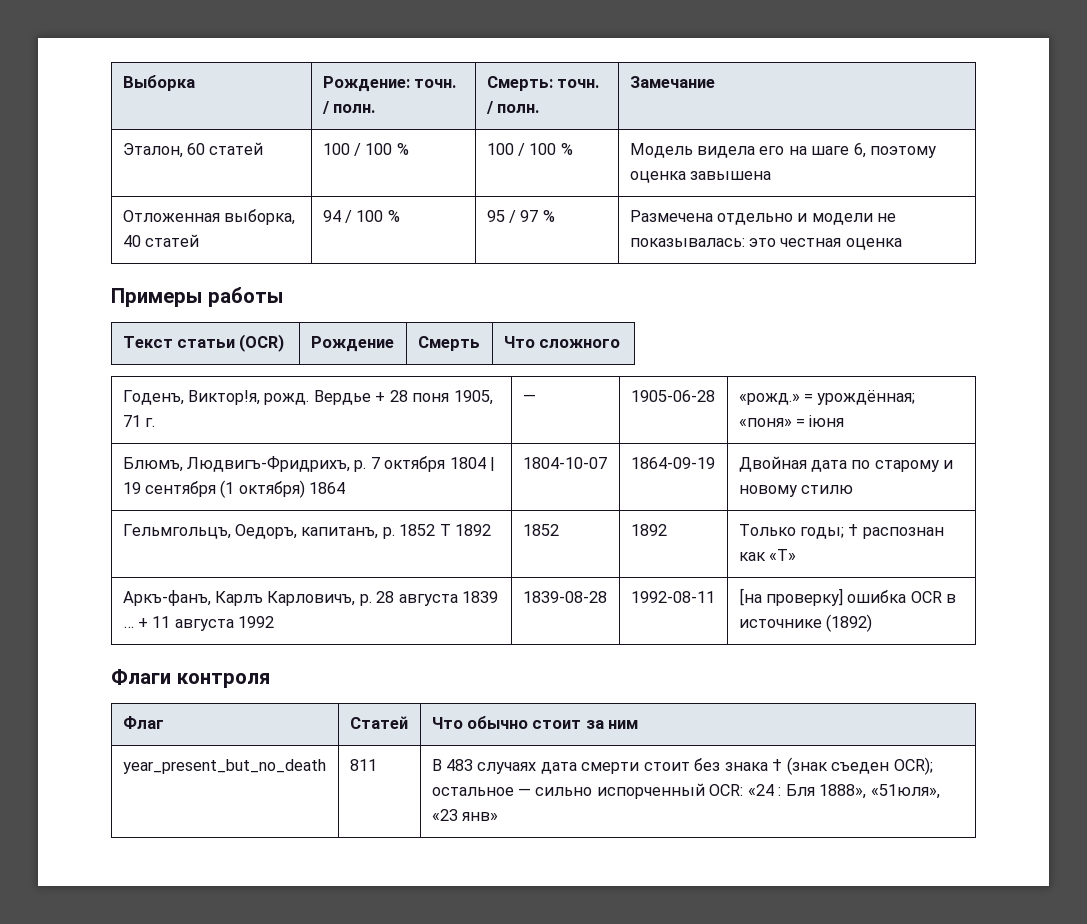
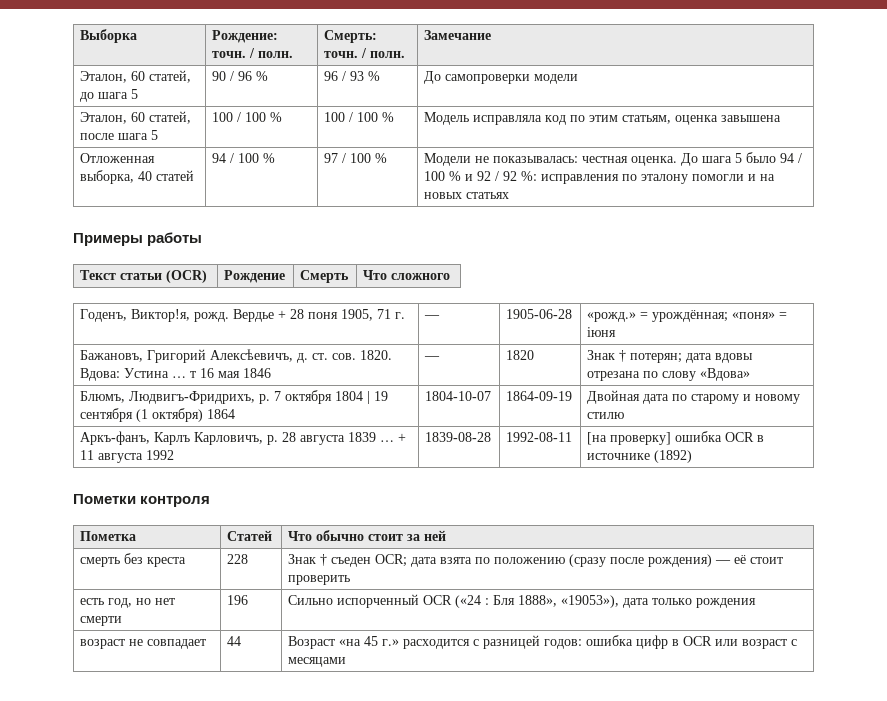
[209,142,264,155] статей -> [149,70,192,83] [80,89,139,102] [212,71,269,81] [324,71,381,81] [424,71,579,84] [80,111,192,124] [80,130,159,140] статей, до шага 5 | 90 / 96 % | 96 / 93 % | До самопроверки модели // Эталон, 60 статей, после шага 5
[696,143,937,158] видела его на шаге 6, поэтому -> [473,115,672,125] исправляла код по этим статьям,
[486,210,555,223] [629,210,897,225] [629,238,902,250] 95 / 97 % | Размечена отдельно и модели не показывалась: это честная оценка -> [324,153,388,163] [424,152,803,166] [424,171,776,184] [424,192,510,199] 97 / 100 % | Модели не показывалась: честная оценка. До шага 5 было 94 / 100 % и 92 / 92 %: исправления по эталону помогли и на новых статьях
(845, 421) none -> [80,349,393,363] [80,368,272,381] [424,356,441,360] [506,350,535,360] [587,350,754,363] [587,368,751,381] // Бажановъ, Григорий Алексѣевичъ, д. ст. сов. 1820. Вдова: Устина … т 16 мая 1846 | — | 1820 | Знак † потерян; дата вдовы отрезана по слову «Вдова»
[122,524,492,539] [522,524,559,536] [630,524,667,536] [738,524,944,539] [738,549,796,561] // Гельмгольцъ, Оедоръ, капитанъ, р. 1852 Т 1892 | 1852 | 1892 | Только годы; † распознан как «Т» -> (625, 415) none
[111,669,171,685] Флаги -> [73,494,136,504] Пометки
[122,716,164,729] Флаг -> [80,531,137,541] Пометка
[608,720,639,729] [122,759,326,774] [349,759,377,771] [431,757,933,775] [431,783,940,799] [431,809,498,821] ним // year_present_but_no_death | 811 | В 483 случаях дата смерти стоит без знака † (знак съеден OCR); остальное — сильно испорченный OCR: «24 : Бля 1888», «51юля», «23 янв» -> [424,530,447,541] [80,553,187,567] [227,554,249,564] [288,554,784,567] [288,575,351,585] [80,598,176,608] [80,616,123,626] [227,595,249,605] [288,594,757,608] [80,639,207,649] [227,636,242,646] [288,635,798,649] [288,657,347,667] ней // смерть без креста | 228 | Знак † съеден OCR; дата взята по положению (сразу после рождения) — её стоит проверить // есть год, но нет смерти | 196 | Сильно испорченный OCR («24 : Бля 1888», «19053»), дата только рождения // возраст не совпадает | 44 | Возраст «на 45 г.» расходится с разницей годов: ошибка цифр в OCR или возраст с месяцами

